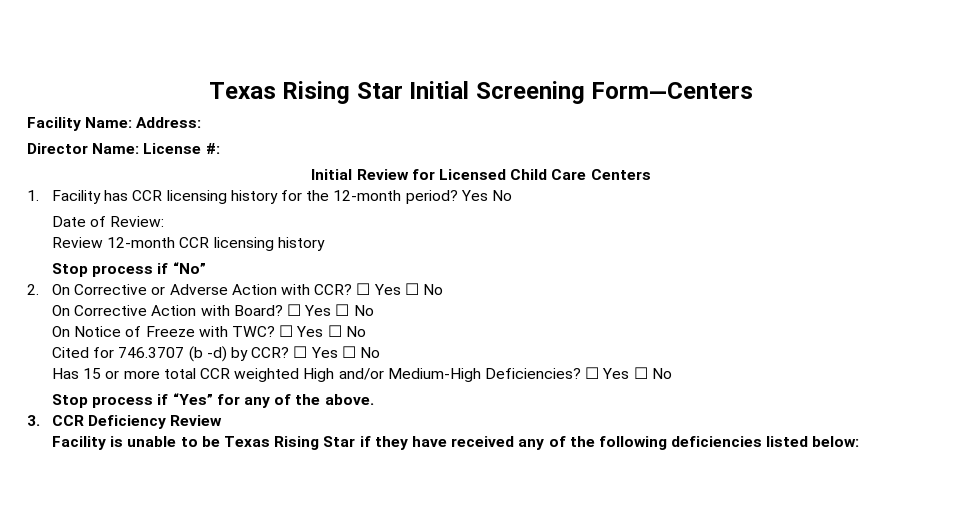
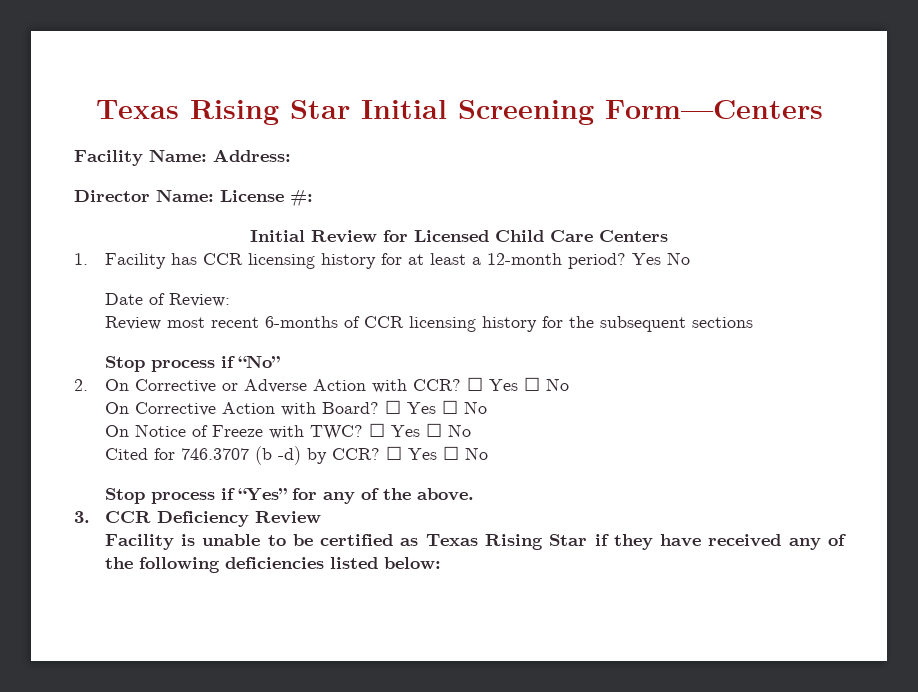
[306,190,330,201] the -> [407,253,481,265] at least a
[107,237,325,251] 12-month CCR licensing history -> [166,316,753,332] most recent 6-months of CCR licensing history for the subsequent sections
[52,367,672,382] // Has 15 or more total CCR weighted High and/or Medium-High Deficiencies? ☐ Yes ☐ No -> (488, 453) none
(220, 441) none -> [320,534,419,546] certified as

